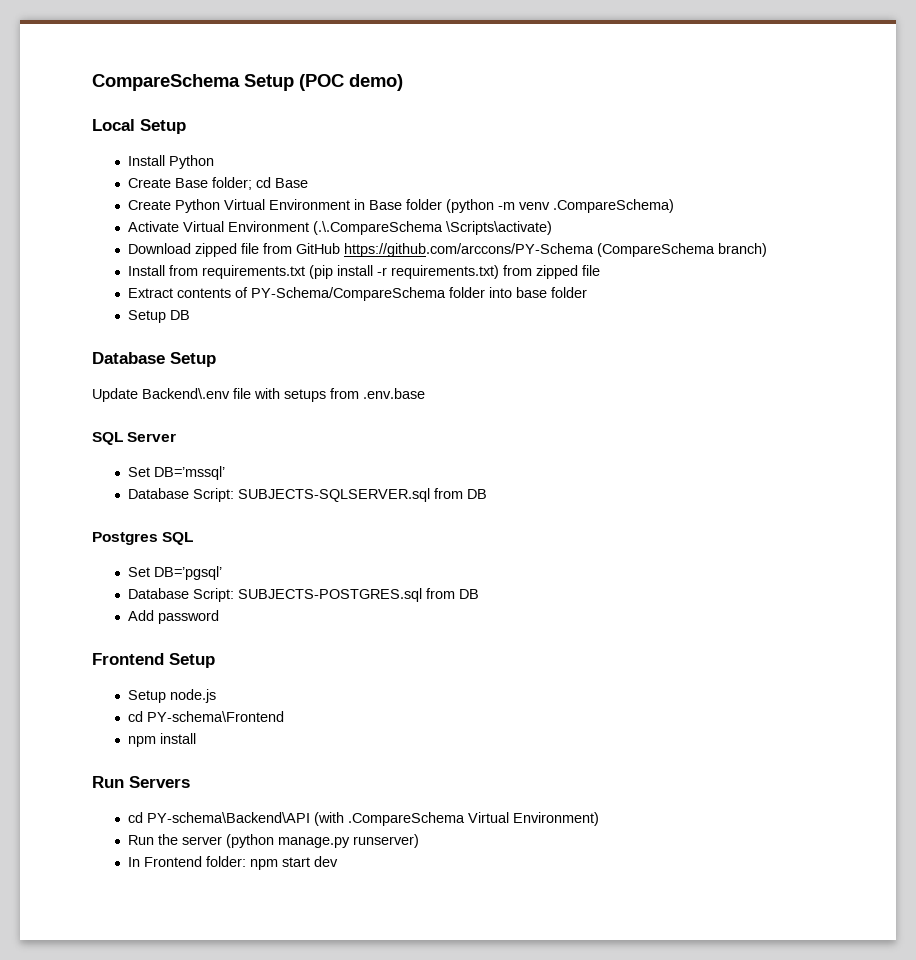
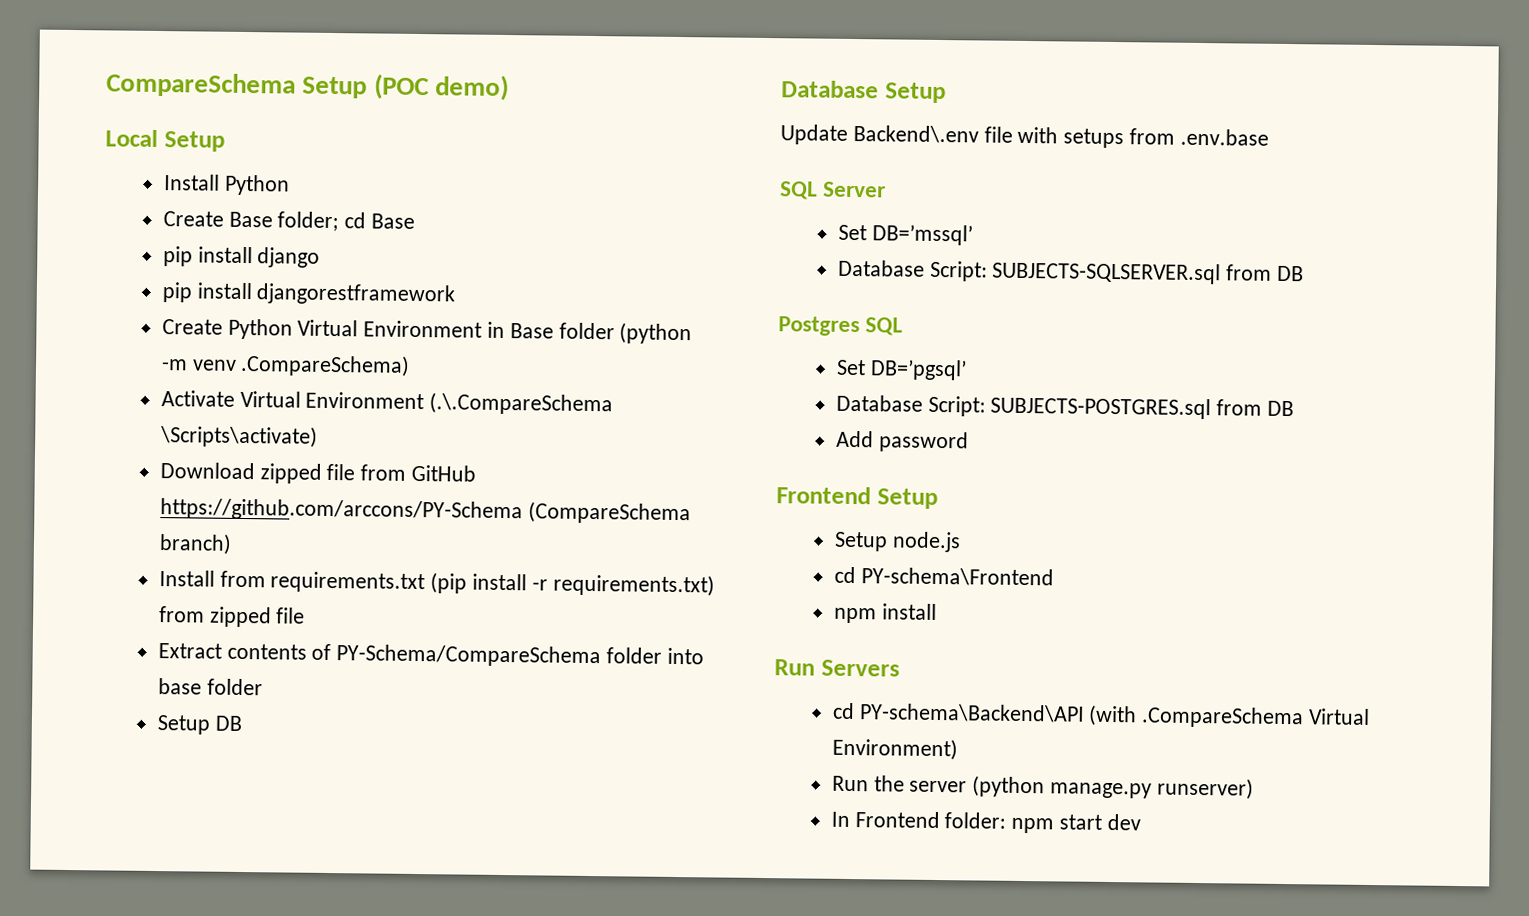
(309, 183) none -> [162,246,321,268] [161,282,456,306] // pip install django // pip install djangorestframework

